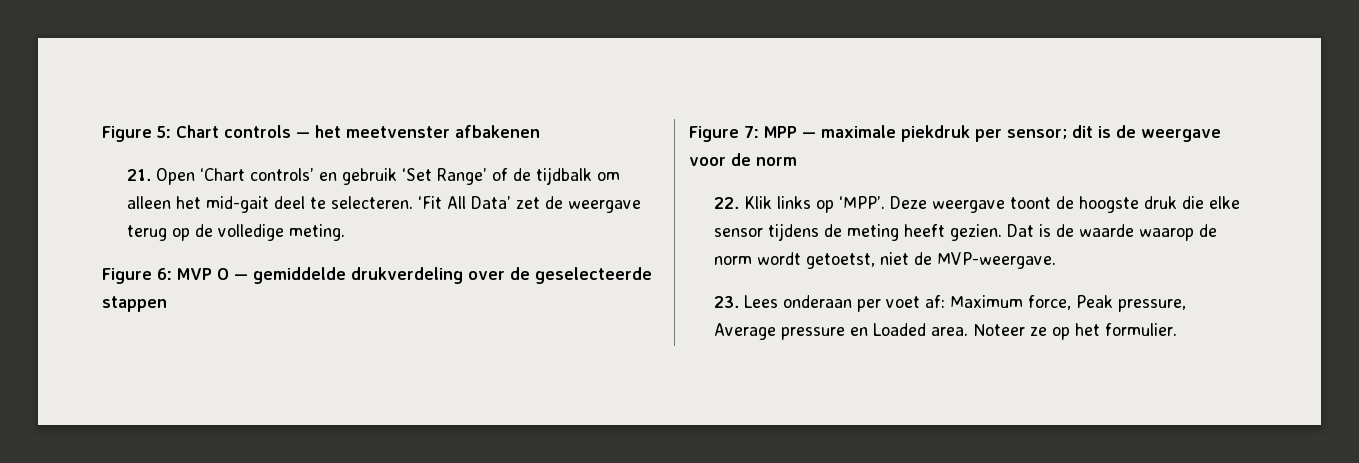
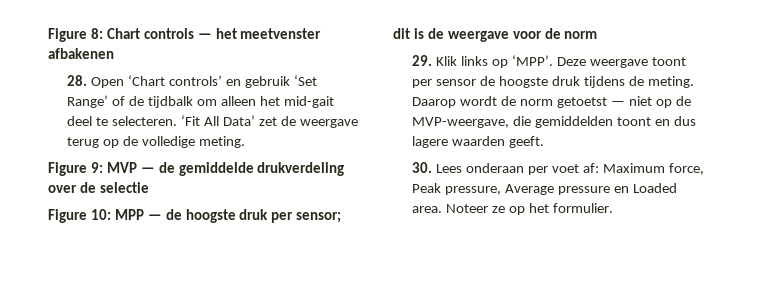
[102,126,171,142] Figure 5: -> [48,28,103,42] Figure 8:
[127,169,152,181] 21. -> [67,75,88,86] 28.
[157,268,248,280] 6: MVP O — -> [90,162,175,173] 9: MVP — de
[535,267,652,284] [102,296,167,312] [689,126,759,142] geselecteerde stappen // Figure 7: -> [99,182,149,193] [48,209,111,223] selectie // Figure 10:
[821,125,970,142] maximale piekdruk -> [165,209,269,223] de hoogste druk
[714,197,740,209] 22. -> [412,55,433,66] 29.
[1056,196,1241,213] [714,223,1218,241] [714,252,1057,269] [714,296,740,308] de hoogste druk die elke sensor tijdens de meting heeft gezien. Dat is de waarde waarop de norm wordt getoetst, niet de MVP-weergave. // 23. -> [412,76,694,88] [412,96,691,108] [412,116,696,128] [412,136,545,148] [412,162,433,173] per sensor de hoogste druk tijdens de meting. Daarop wordt de norm getoetst — niet op de MVP-weergave, die gemiddelden toont en dus lagere waarden geeft. // 30.

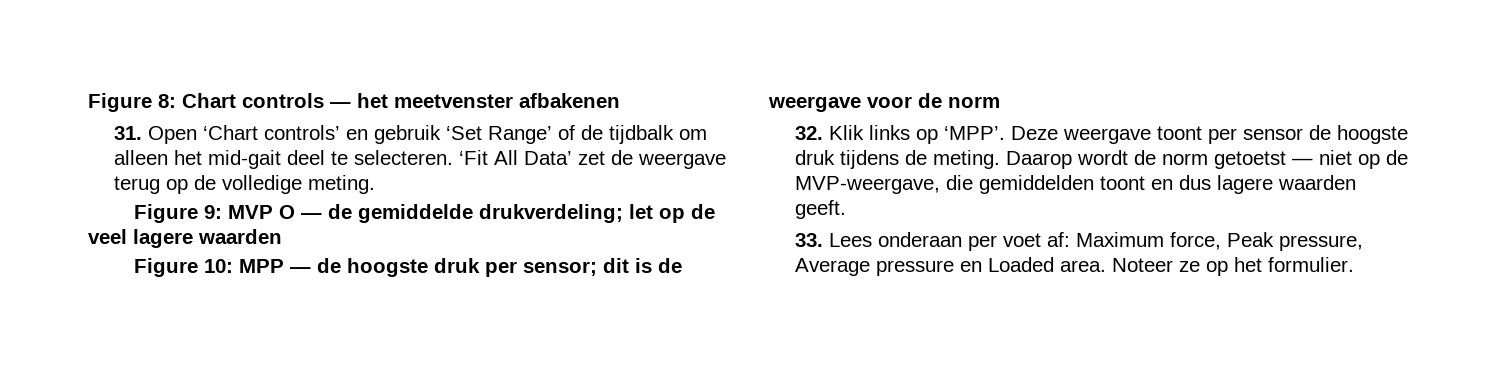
[67,75,88,86] 28. -> [113,126,142,140] 31.
(137, 167) none -> [279,205,296,219] O
[257,162,345,176] [48,182,149,193] drukverdeling over de selectie -> [479,204,716,223] [88,229,282,248] drukverdeling; let op de veel lagere waarden
[412,55,433,66] 29. -> [794,126,823,140] 32.
[412,162,433,173] 30. -> [794,233,823,247] 33.

